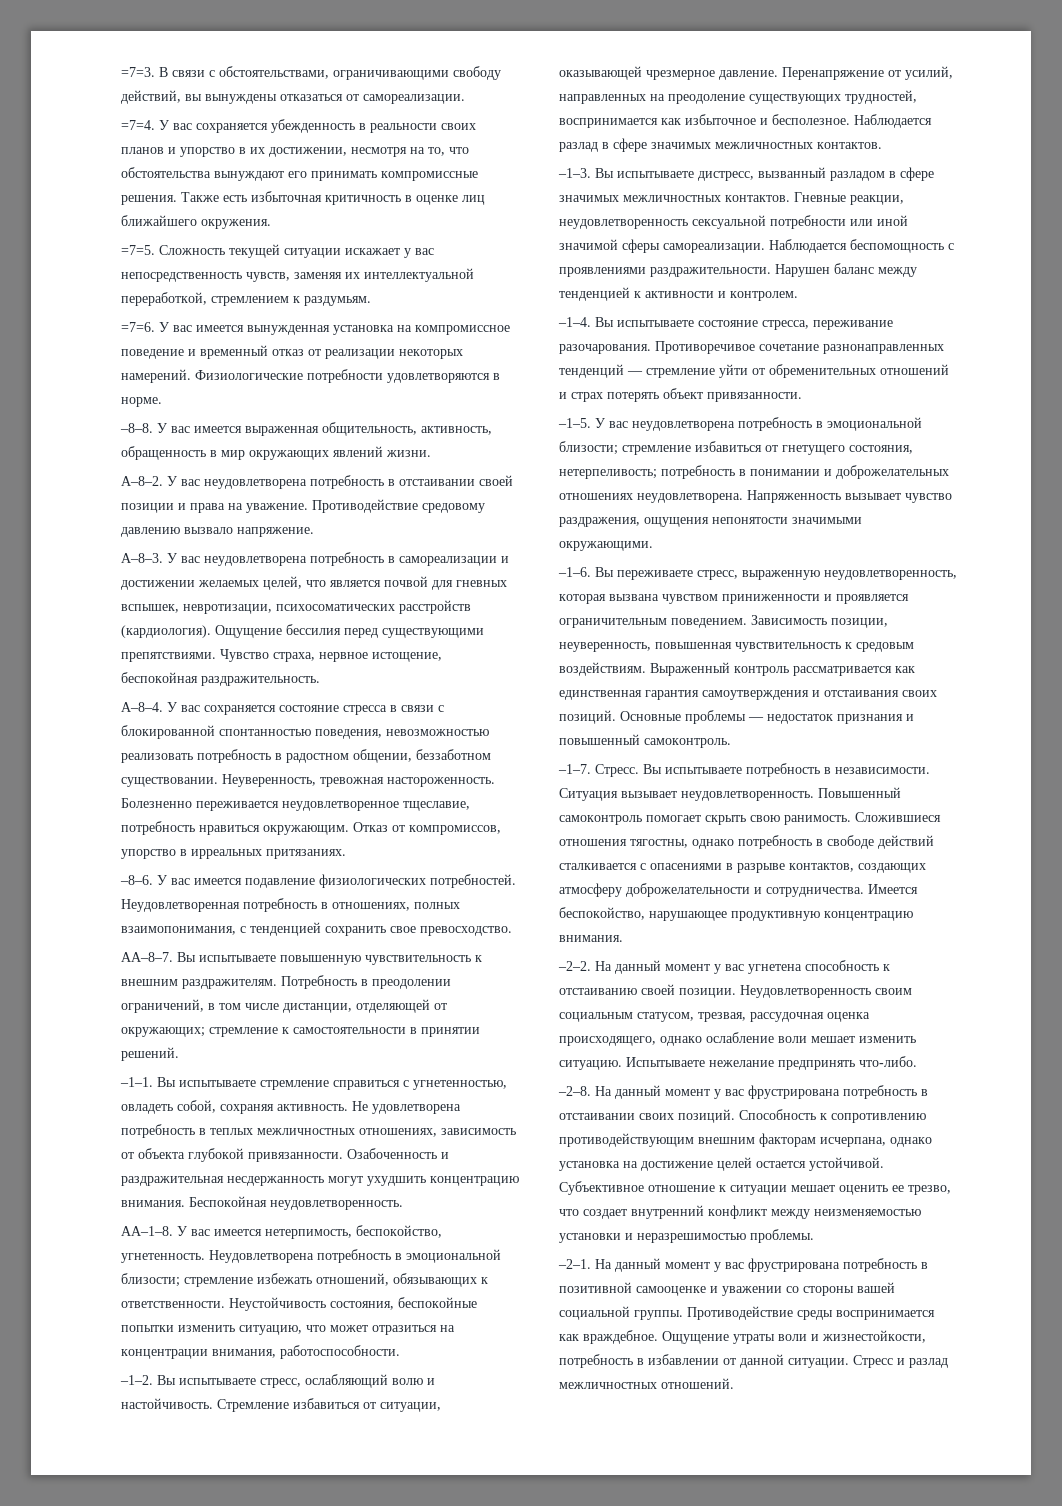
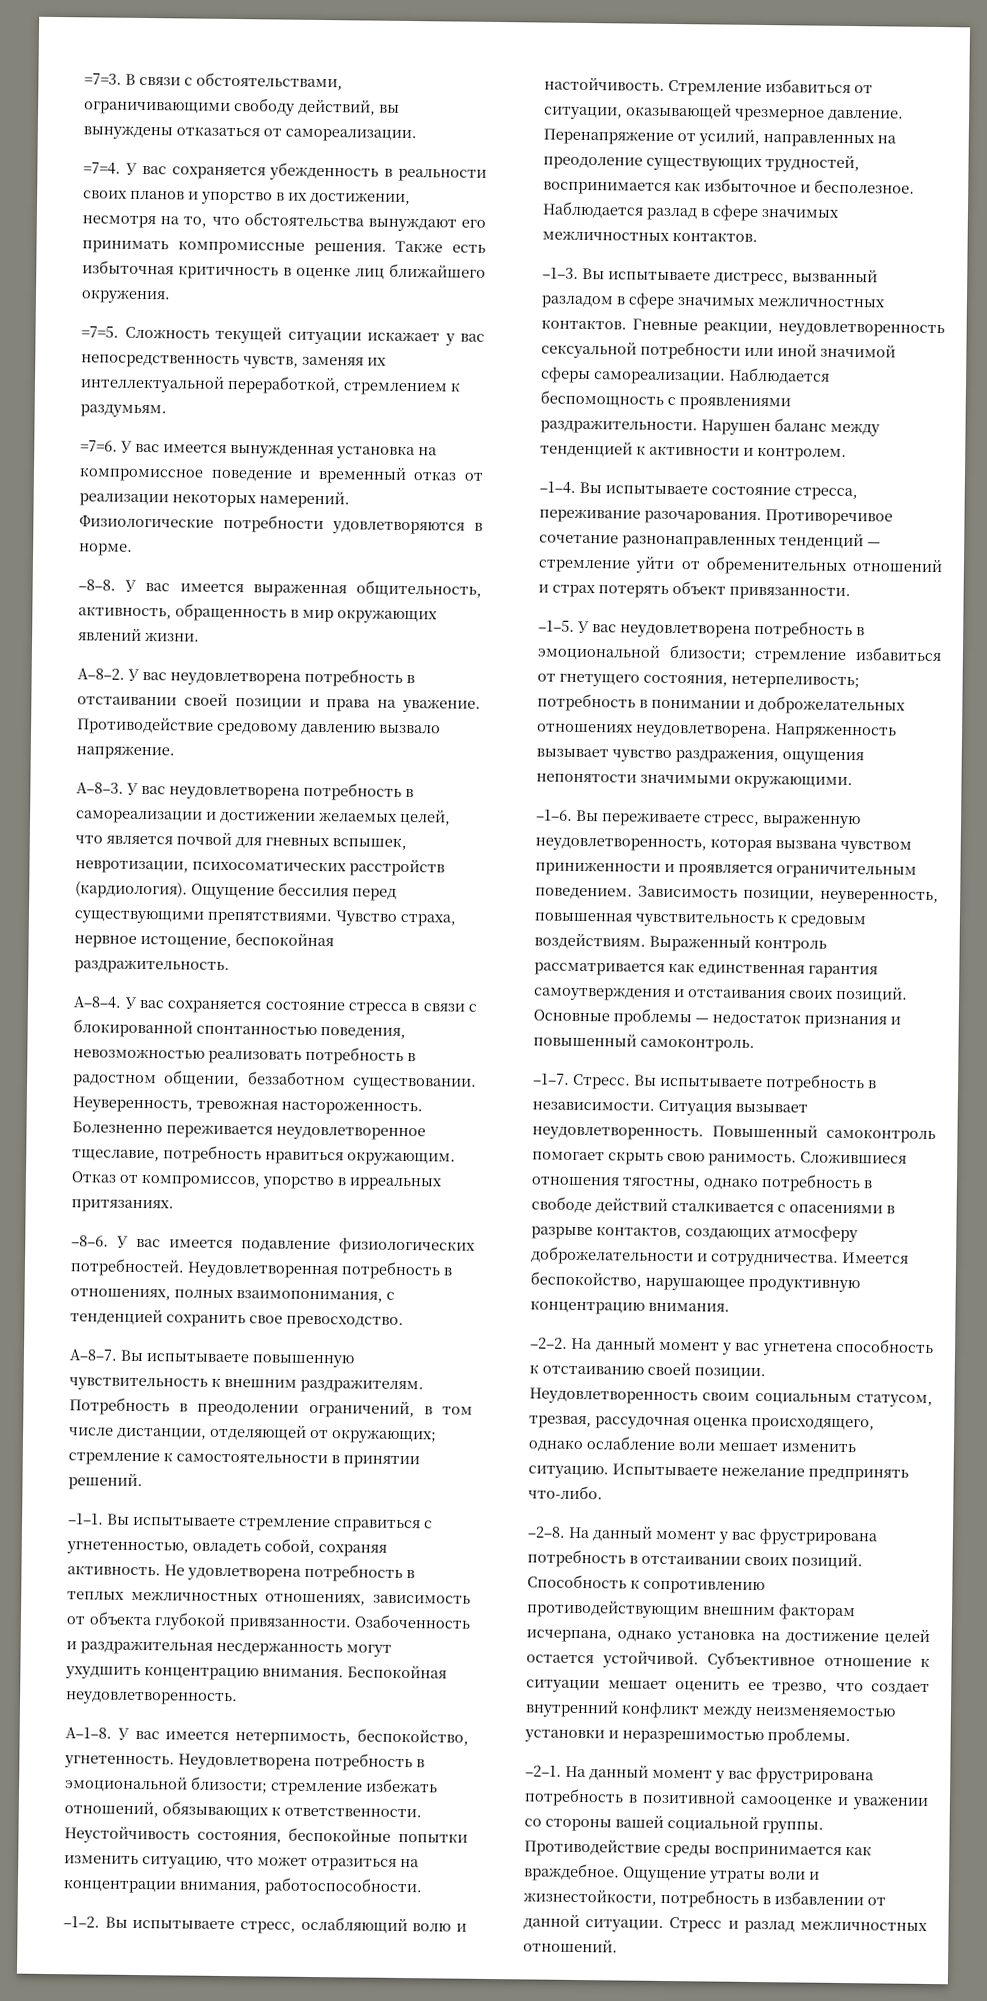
[120,952,173,962] АА–8–7. -> [69,1349,119,1361] А–8–7.
[120,1226,173,1236] АА–1–8. -> [65,1727,113,1739] А–1–8.

